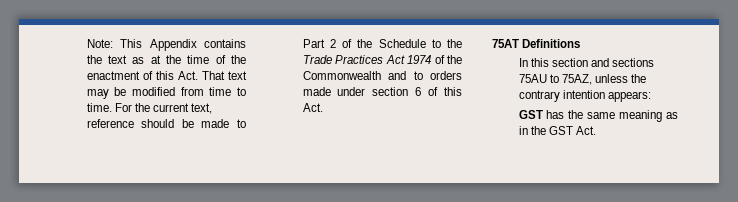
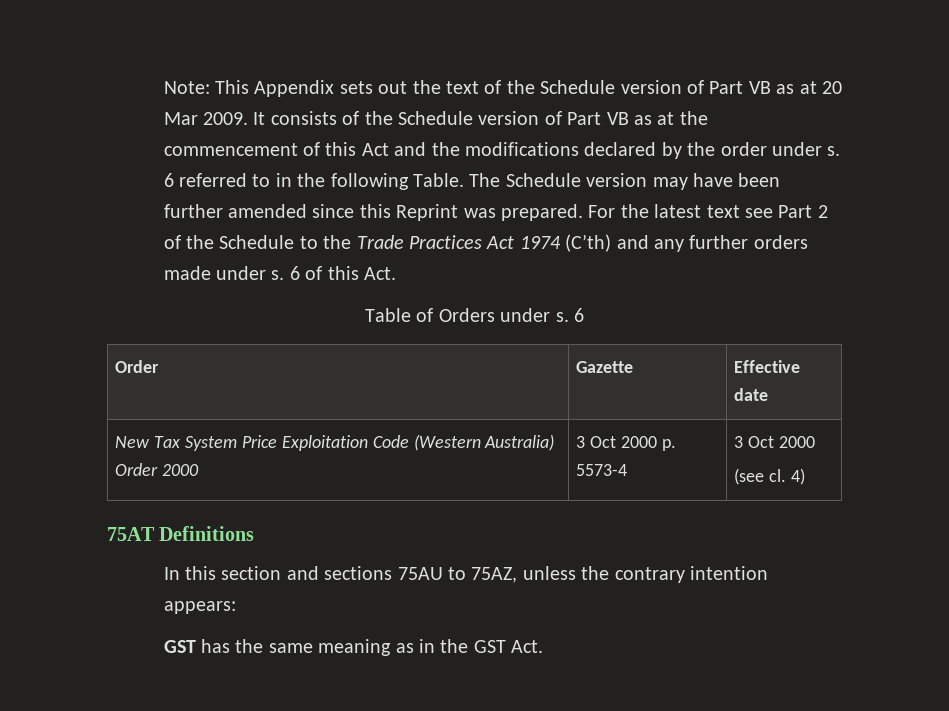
[204,39,246,48] [86,55,246,64] [86,71,247,80] [86,87,246,99] [86,103,212,114] [86,119,246,128] contains the text as at the time of the enactment of this Act. That text may be modified from time to time. For the current text, reference should be made to -> [339,80,842,94] [163,111,708,125] [163,142,841,159] [163,173,781,190] [163,204,773,221] sets out the text of the Schedule version of Part VB as at 20 Mar 2009. It consists of the Schedule version of Part VB as at the commencement of this Act and the modifications declared by the order under s. 6 referred to in the following Table. The Schedule version may have been further amended since this Reprint was prepared. For the latest text see
[434,55,462,64] [302,71,423,80] of the Commonwealth and to -> [565,234,749,252] (C’th) and any further
[372,87,409,96] section -> [271,270,285,280] s.
(323, 107) none -> [365,308,584,322] [115,360,160,373] [576,361,634,373] [734,360,801,373] [734,388,769,401] [115,434,555,451] [115,463,200,476] [576,436,676,451] [576,464,628,476] [734,436,816,448] [734,468,806,485] // Table of Orders under s. 6 // Order | Gazette | Effective date // New Tax System Price Exploitation Code (Western Australia) Order 2000 | 3 Oct 2000 p. 5573-4 | 3 Oct 2000 // (see cl. 4)

